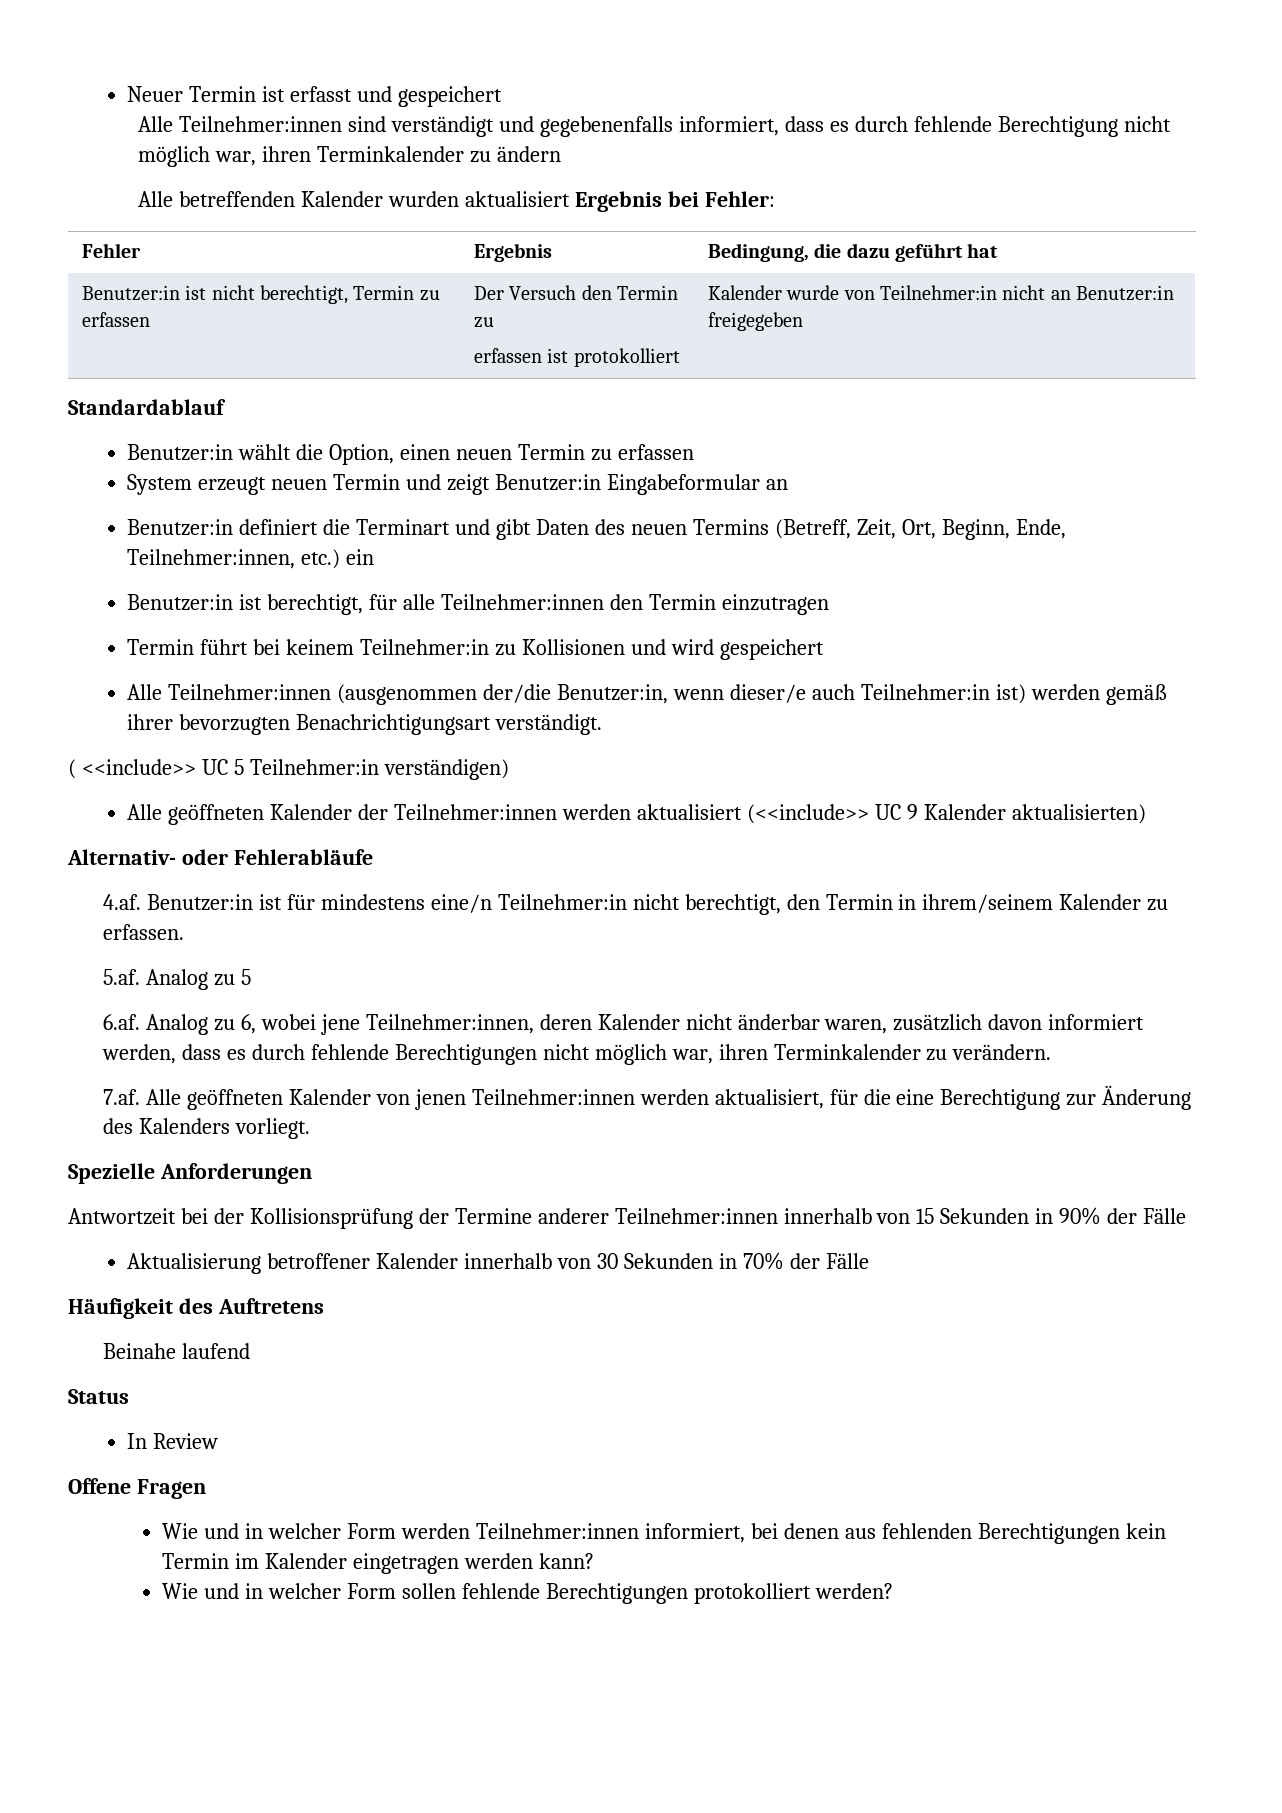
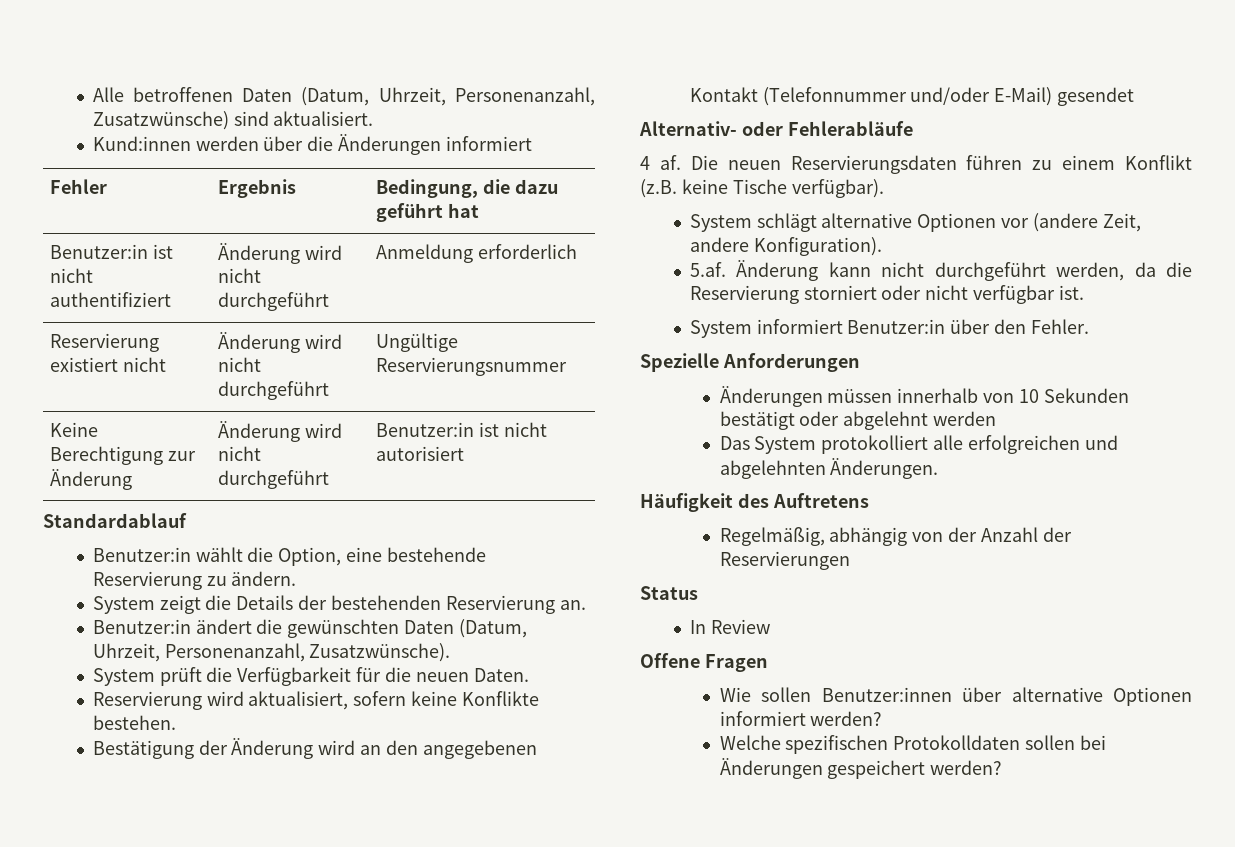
[127,86,503,107] [138,116,1171,137] [138,146,561,167] [138,191,775,212] Neuer Termin ist erfasst und gespeichert // Alle Teilnehmer:innen sind verständigt und gegebenenfalls informiert, dass es durch fehlende Berechtigung nicht möglich war, ihren Terminkalender zu ändern // Alle betreffenden Kalender wurden aktualisiert Ergebnis bei Fehler: -> [92,87,595,106] [92,111,374,130] [92,134,533,155] Alle betroffenen Daten (Datum, Uhrzeit, Personenanzahl, Zusatzwünsche) sind aktualisiert. // Kund:innen werden über die Änderungen informiert
[259,285,440,304] [81,312,150,327] [473,285,678,300] [473,317,494,328] [473,348,680,367] [707,285,1175,301] [707,312,803,331] berechtigt, Termin zu erfassen | Der Versuch den Termin zu // erfassen ist protokolliert | Kalender wurde von Teilnehmer:in nicht an Benutzer:in freigegeben -> [50,292,172,307] [218,243,343,264] [218,268,262,283] [218,292,330,311] [376,244,578,263] [50,333,160,352] [50,357,167,372] [218,332,343,353] [218,357,262,372] [218,381,330,400] [376,333,459,352] [376,357,568,376] [50,422,99,437] [50,446,197,465] [50,469,133,490] [218,421,343,442] [218,446,262,461] [218,470,330,489] [376,422,548,437] [376,446,465,461] authentifiziert | Änderung wird nicht durchgeführt | Anmeldung erforderlich // Reservierung existiert nicht | Änderung wird nicht durchgeführt | Ungültige Reservierungsnummer // Keine Berechtigung zur Änderung | Änderung wird nicht durchgeführt | Benutzer:in ist nicht autorisiert
[400,444,694,461] [127,474,788,495] [127,519,1066,540] [127,549,375,569] [127,594,829,615] [127,639,824,660] [127,684,1167,705] [127,714,603,735] [68,759,509,780] [127,804,1146,825] [67,849,373,865] [103,894,1169,915] [103,924,185,940] [103,969,251,990] [103,1014,1145,1035] [102,1044,1052,1065] [103,1085,1192,1110] [103,1118,311,1139] [68,1163,312,1184] [68,1207,1187,1229] [127,1252,869,1274] [68,1298,324,1319] [103,1343,251,1359] einen neuen Termin zu erfassen // System erzeugt neuen Termin und zeigt Benutzer:in Eingabeformular an // Benutzer:in definiert die Terminart und gibt Daten des neuen Termins (Betreff, Zeit, Ort, Beginn, Ende, Teilnehmer:innen, etc.) ein // Benutzer:in ist berechtigt, für alle Teilnehmer:innen den Termin einzutragen // Termin führt bei keinem Teilnehmer:in zu Kollisionen und wird gespeichert // Alle Teilnehmer:innen (ausgenommen der/die Benutzer:in, wenn dieser/e auch Teilnehmer:in ist) werden gemäß ihrer bevorzugten Benachrichtigungsart verständigt. // ( <<include>> UC 5 Teilnehmer:in verständigen) // Alle geöffneten Kalender der Teilnehmer:innen werden aktualisiert (<<include>> UC 9 Kalender aktualisierten) // Alternativ- oder Fehlerabläufe // 4.af. Benutzer:in ist für mindestens eine/n Teilnehmer:in nicht berechtigt, den Termin in ihrem/seinem Kalender zu erfassen. // 5.af. Analog zu 5 // 6.af. Analog zu 6, wobei jene Teilnehmer:innen, deren Kalender nicht änderbar waren, zusätzlich davon informiert werden, dass es durch fehlende Berechtigungen nicht möglich war, ihren Terminkalender zu verändern. // 7.af. Alle geöffneten Kalender von jenen Teilnehmer:innen werden aktualisiert, für die eine Berechtigung zur Änderung des Kalenders vorliegt. // Spezielle Anforderungen // Antwortzeit bei der Kollisionsprüfung der Termine anderer Teilnehmer:innen innerhalb von 15 Sekunden in 90% der Fälle // Aktualisierung betroffener Kalender innerhalb von 30 Sekunden in 70% der Fälle // Häufigkeit des Auftretens // Beinahe laufend -> [346,547,487,562] [92,571,297,590] [92,595,586,614] [92,619,528,638] [92,643,451,662] [92,667,529,686] [92,691,540,710] [92,715,176,730] [92,738,537,759] [689,87,1135,106] [639,121,913,136] [640,155,1192,174] [640,179,884,198] [689,213,1141,232] [689,237,882,256] [689,260,1192,281] [689,285,1085,304] [689,319,1090,338] [640,353,860,372] [719,386,1129,407] [719,411,997,430] [719,435,1118,454] [719,458,939,479] [640,493,869,512] [719,527,1072,546] [719,551,850,570] eine bestehende Reservierung zu ändern. // System zeigt die Details der bestehenden Reservierung an. // Benutzer:in ändert die gewünschten Daten (Datum, Uhrzeit, Personenanzahl, Zusatzwünsche). // System prüft die Verfügbarkeit für die neuen Daten. // Reservierung wird aktualisiert, sofern keine Konflikte bestehen. // Bestätigung der Änderung wird an den angegebenen Kontakt (Telefonnummer und/oder E-Mail) gesendet // Alternativ- oder Fehlerabläufe // 4 af. Die neuen Reservierungsdaten führen zu einem Konflikt (z.B. keine Tische verfügbar). // System schlägt alternative Optionen vor (andere Zeit, andere Konfiguration). // 5.af. Änderung kann nicht durchgeführt werden, da die Reservierung storniert oder nicht verfügbar ist. // System informiert Benutzer:in über den Fehler. // Spezielle Anforderungen // Änderungen müssen innerhalb von 10 Sekunden bestätigt oder abgelehnt werden // Das System protokolliert alle erfolgreichen und abgelehnten Änderungen. // Häufigkeit des Auftretens // Regelmäßig, abhängig von der Anzahl der Reservierungen
[204,1523,1166,1544] [162,1553,595,1574] [162,1583,811,1604] und in welcher Form werden Teilnehmer:innen informiert, bei denen aus fehlenden Berechtigungen kein Termin im Kalender eingetragen werden kann? // Wie und in welcher Form sollen fehlende Berechtigungen protokolliert -> [761,687,1192,706] [719,711,883,726] [719,735,1107,754] [719,758,926,779] sollen Benutzer:innen über alternative Optionen informiert werden? // Welche spezifischen Protokolldaten sollen bei Änderungen gespeichert

